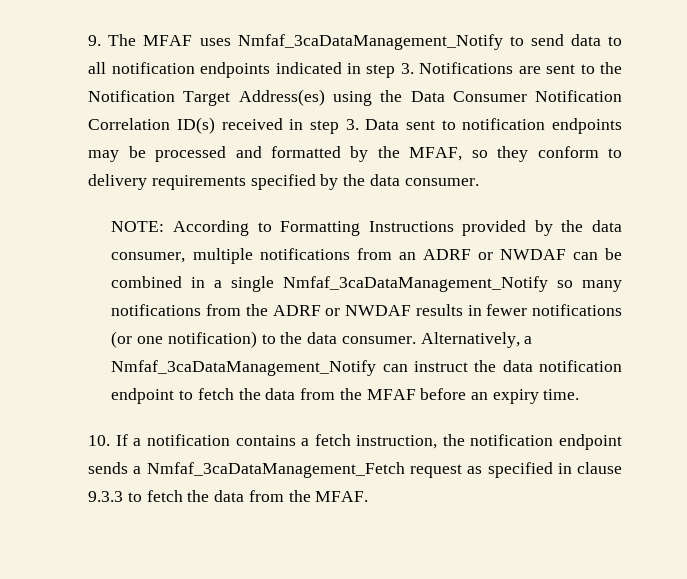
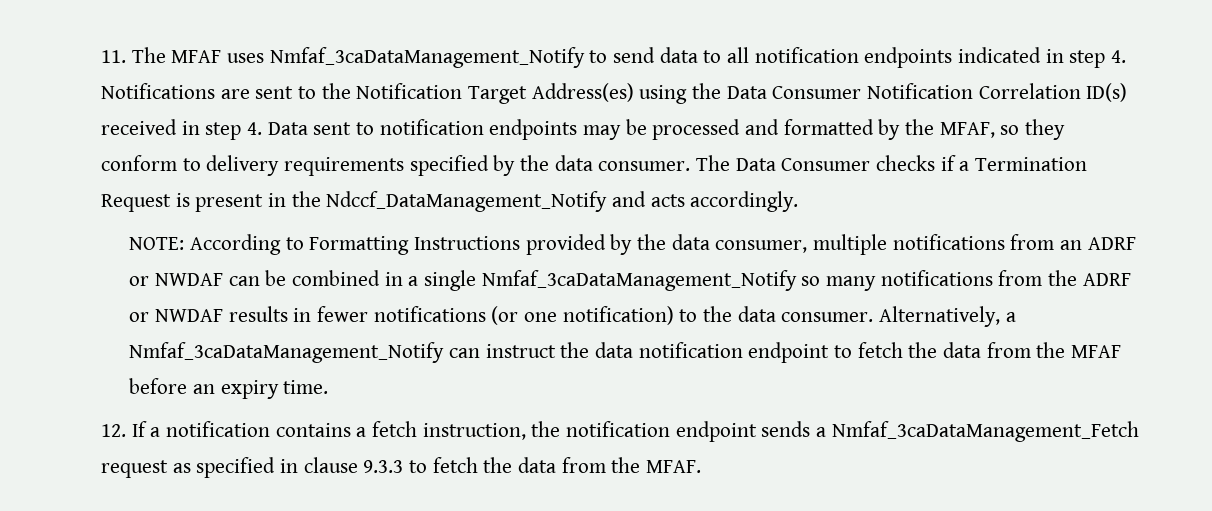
[88,35,102,46] 9. -> [101,50,127,63] 11.
[400,63,414,74] 3. -> [1111,50,1127,63] 4.
[345,119,359,130] 3. -> [247,122,263,135] 4.
(479, 182) none -> [696,155,1088,171] [101,191,799,212] The Data Consumer checks if a Termination Request is present in the Ndccf_DataManagement_Notify and acts accordingly.
[88,435,111,446] 10. -> [101,424,127,437] 12.

